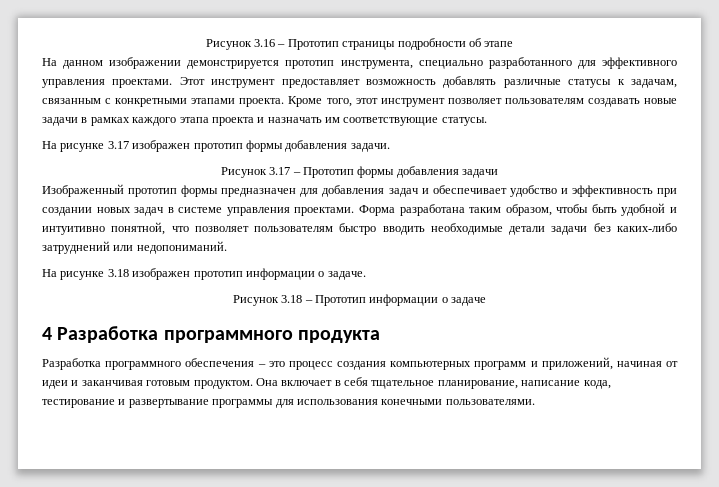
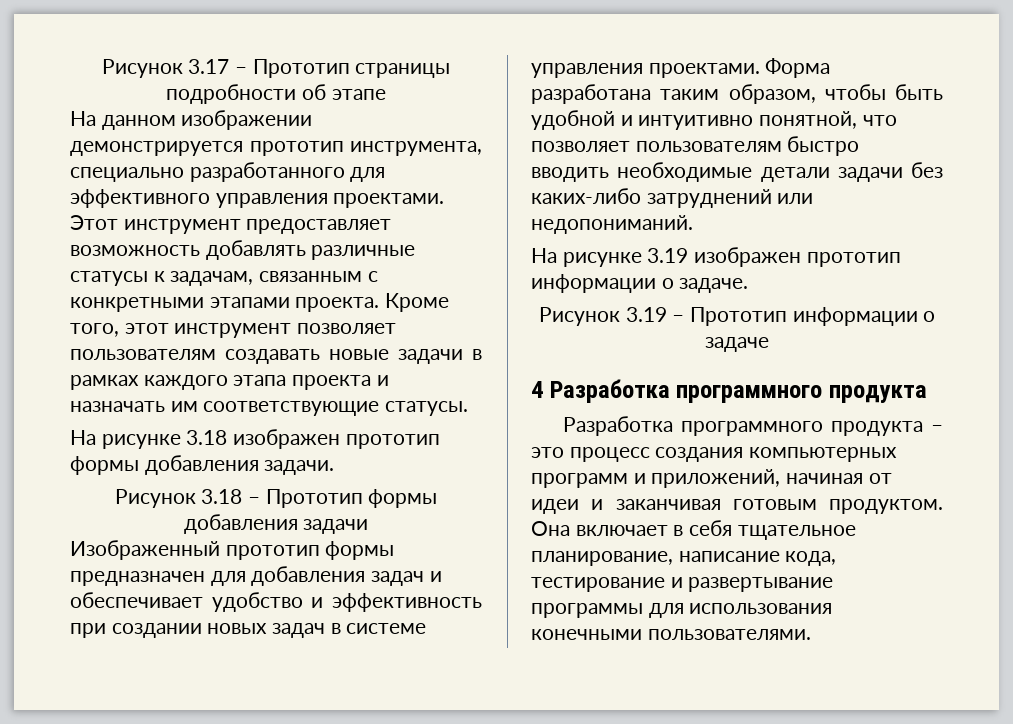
[205,39,276,50] Рисунок 3.16 -> [101,59,230,78] Рисунок 3.17
[107,141,129,149] 3.17 -> [186,430,228,445] 3.18
[269,167,291,175] 3.17 -> [201,489,243,504] 3.18
[107,269,129,277] 3.18 -> [647,248,689,263] 3.19
[281,295,303,303] 3.18 -> [625,307,667,322] 3.19
[185,358,255,367] обеспечения -> [830,421,923,436] продукта

